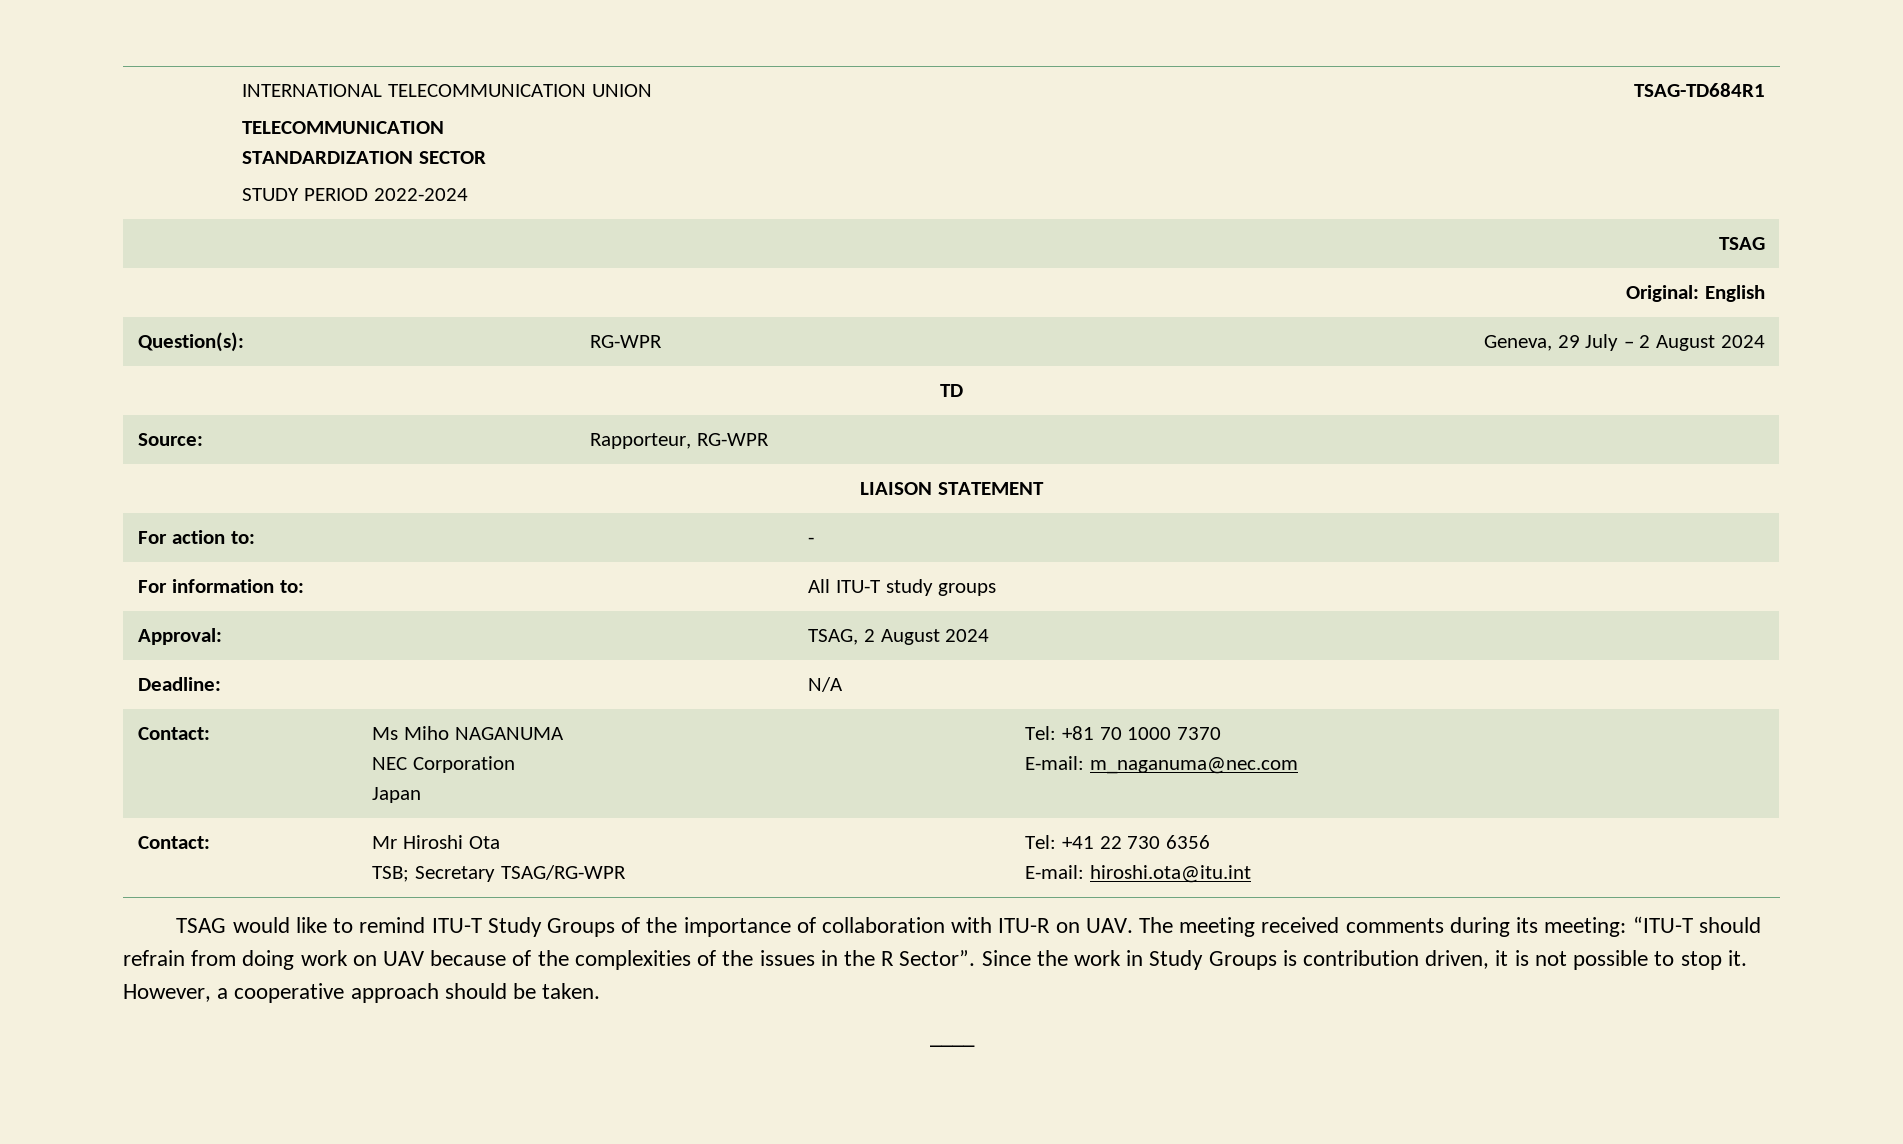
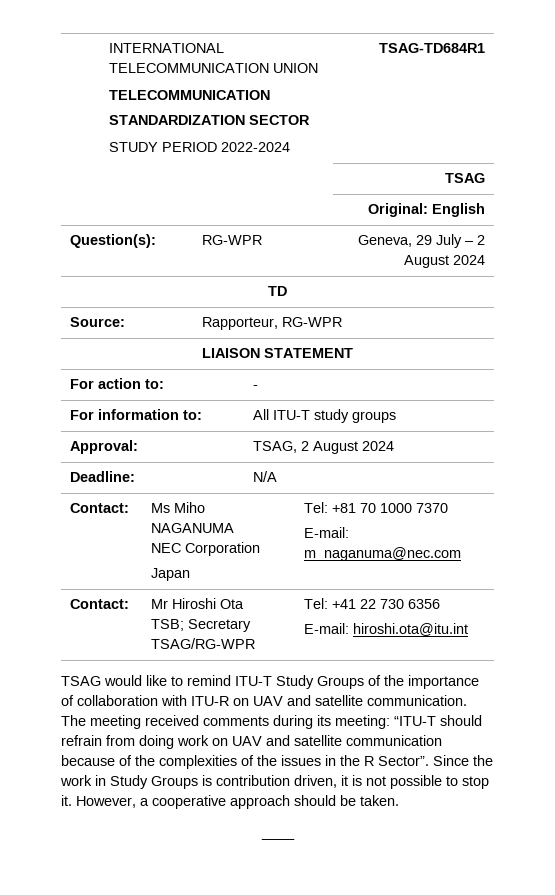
[1085,918,1133,933] UAV. -> [253,695,467,706] UAV and satellite communication.
(425, 958) none -> [266,735,442,746] and satellite communication

